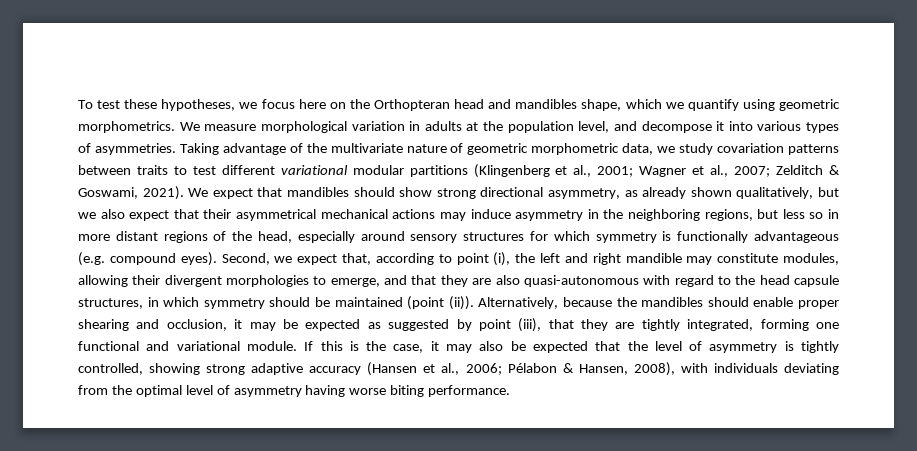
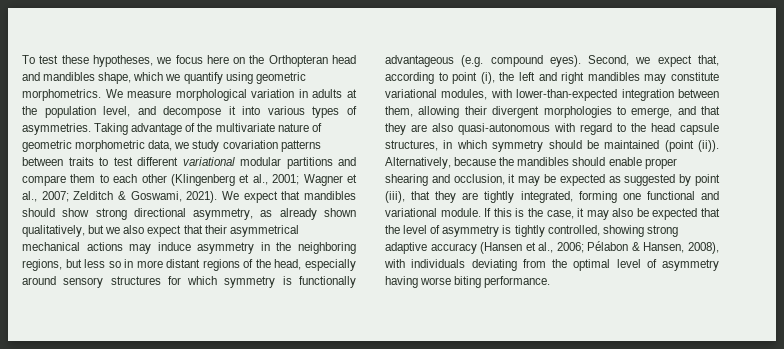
(468, 171) none -> [338,157,356,166] [22,174,167,186] and compare them to each other
[625,253,682,263] mandible -> [587,72,640,81] mandibles
[783,253,839,265] modules, -> [385,89,719,101] [385,106,413,117] variational modules, with lower-than-expected integration between them,

